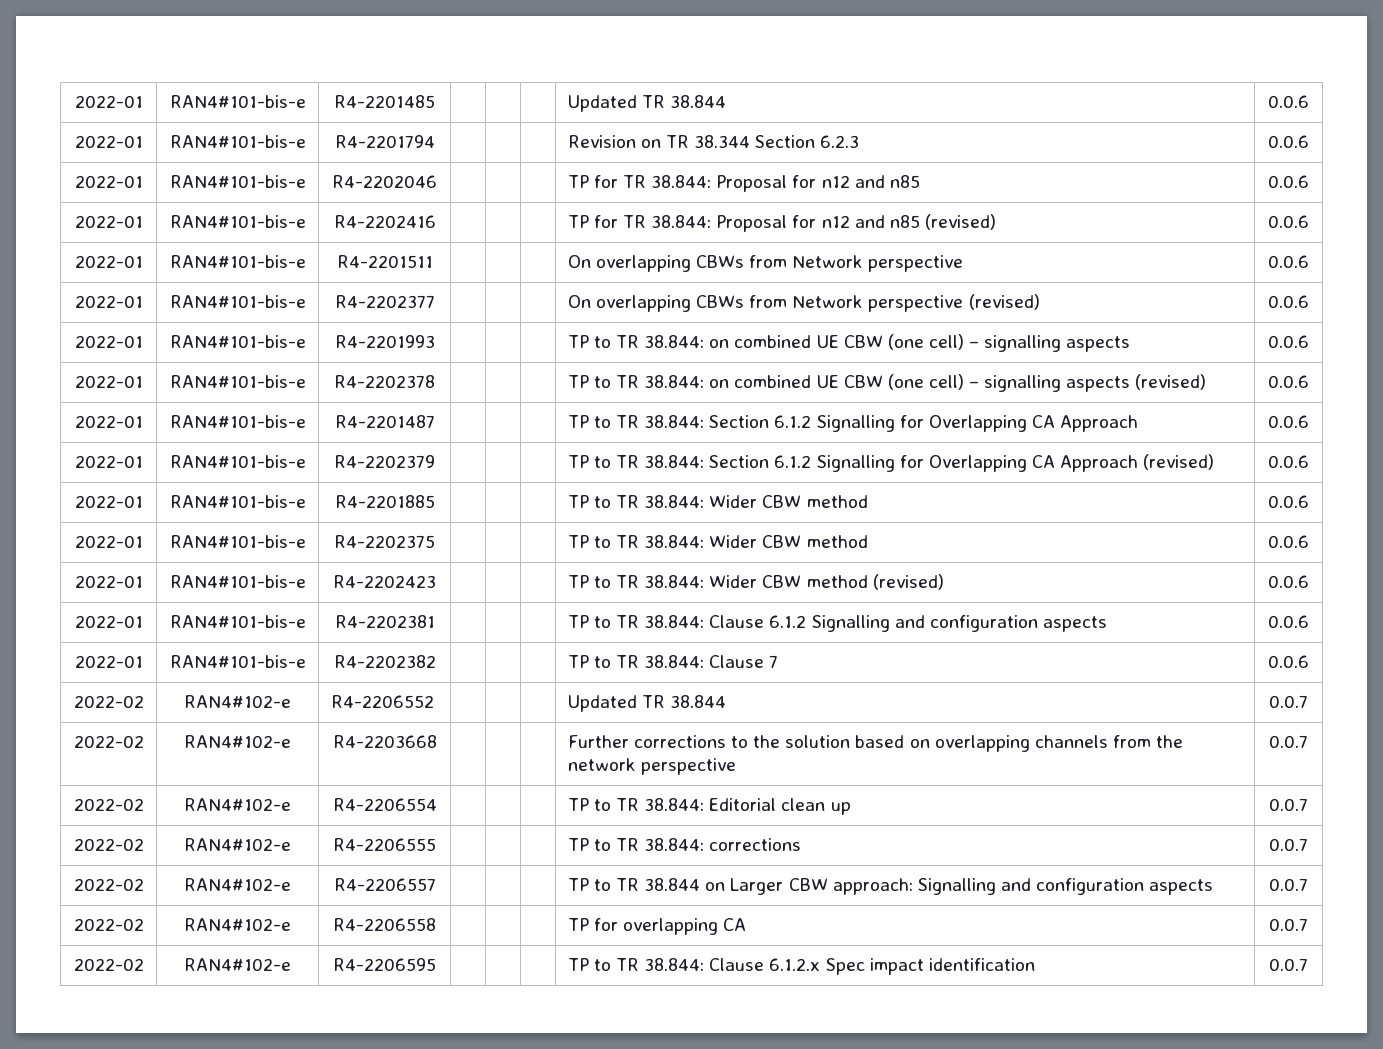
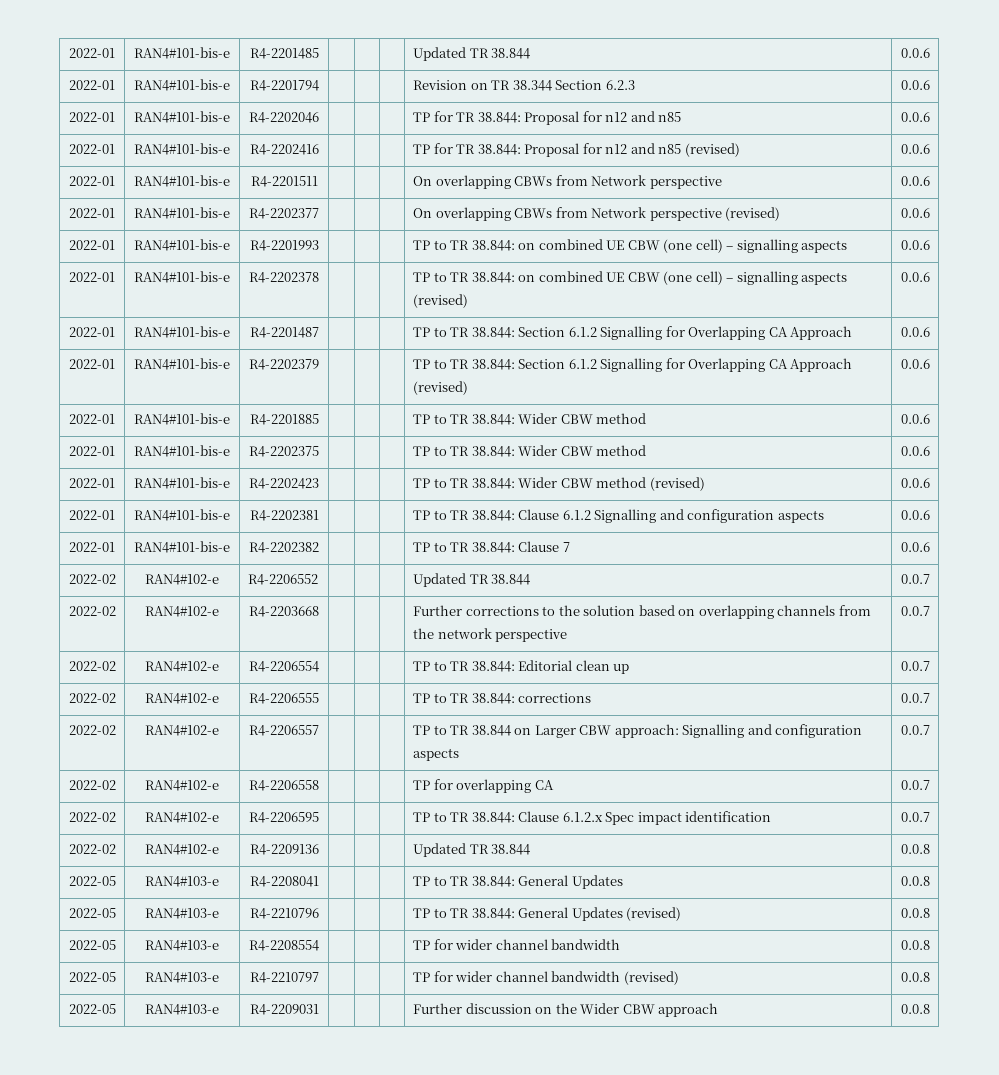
(1308, 964) none -> [68,844,116,854] [145,844,219,855] [249,844,319,855] [412,843,531,857] [900,844,930,854] [68,876,116,886] [145,876,219,887] [249,876,319,887] [412,875,623,889] [900,876,930,886] [68,908,116,918] [145,908,219,919] [249,908,319,919] [412,907,682,921] [900,908,930,918] [68,940,116,950] [145,940,219,951] [248,940,319,951] [412,939,621,950] [900,940,930,950] [68,972,116,982] [145,972,219,983] [249,972,319,983] [412,971,679,985] [900,972,930,982] [68,1004,116,1014] [145,1004,219,1015] [249,1004,319,1015] [412,1003,719,1017] [900,1004,930,1014] // 2022-02 | RAN4#102-e | R4-2209136 | | | | Updated TR 38.844 | 0.0.8 // 2022-05 | RAN4#103-e | R4-2208041 | | | | TP to TR 38.844: General Updates | 0.0.8 // 2022-05 | RAN4#103-e | R4-2210796 | | | | TP to TR 38.844: General Updates (revised) | 0.0.8 // 2022-05 | RAN4#103-e | R4-2208554 | | | | TP for wider channel bandwidth | 0.0.8 // 2022-05 | RAN4#103-e | R4-2210797 | | | | TP for wider channel bandwidth (revised) | 0.0.8 // 2022-05 | RAN4#103-e | R4-2209031 | | | | Further discussion on the Wider CBW approach | 0.0.8

